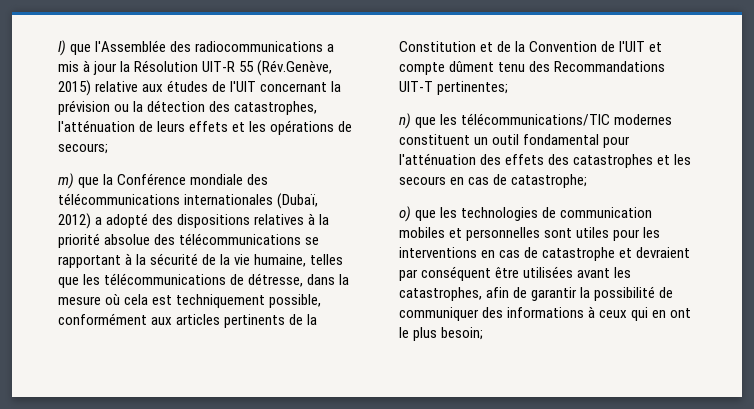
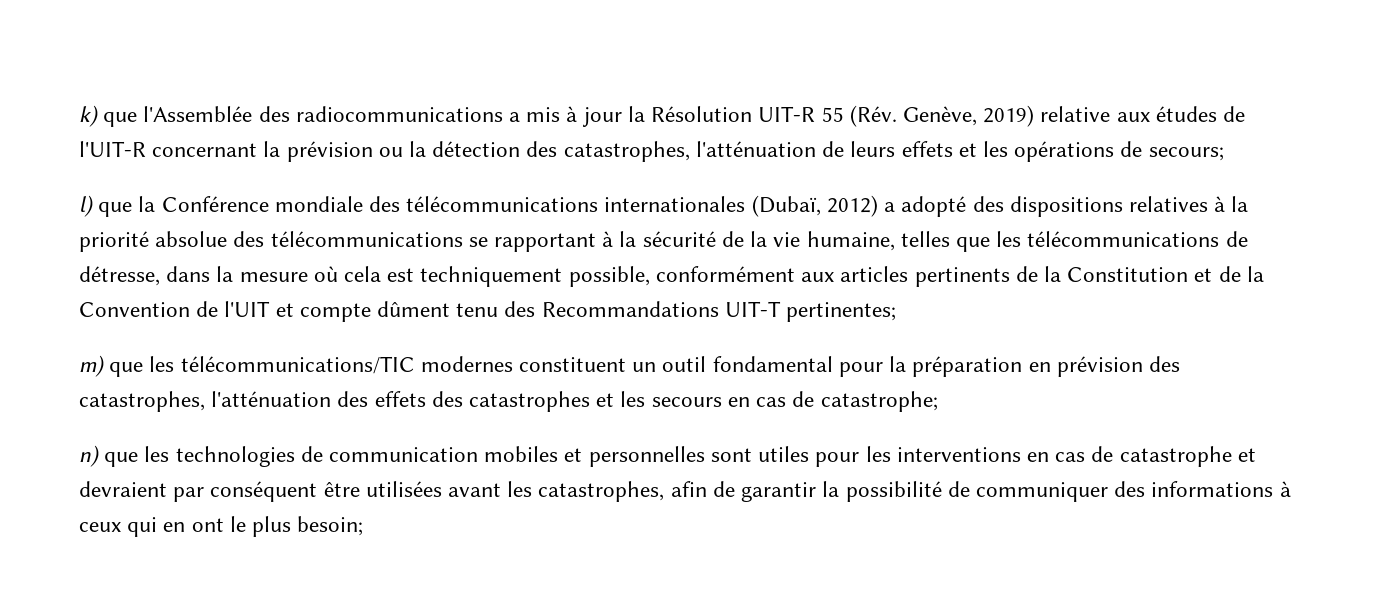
[58,40,66,56] l) -> [79,105,99,127] k)
[257,60,333,76] [58,80,91,96] (Rév.Genève, 2015) -> [849,105,1035,127] (Rév. Genève, 2019)
[230,81,257,92] l'UIT -> [79,141,146,157] l'UIT-R
[58,173,74,189] m) -> [79,195,94,217] l)
[399,113,411,129] n) -> [79,355,105,377] m)
(631, 142) none -> [889,356,1180,377] [79,391,205,412] la préparation en prévision des catastrophes,
[399,206,411,222] o) -> [79,445,100,467] n)

